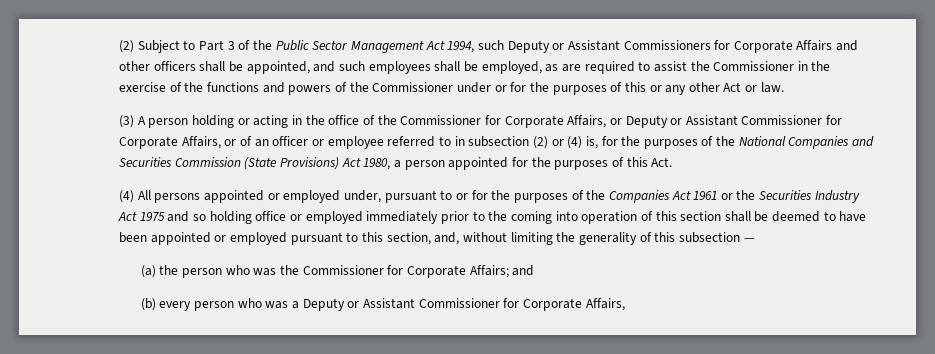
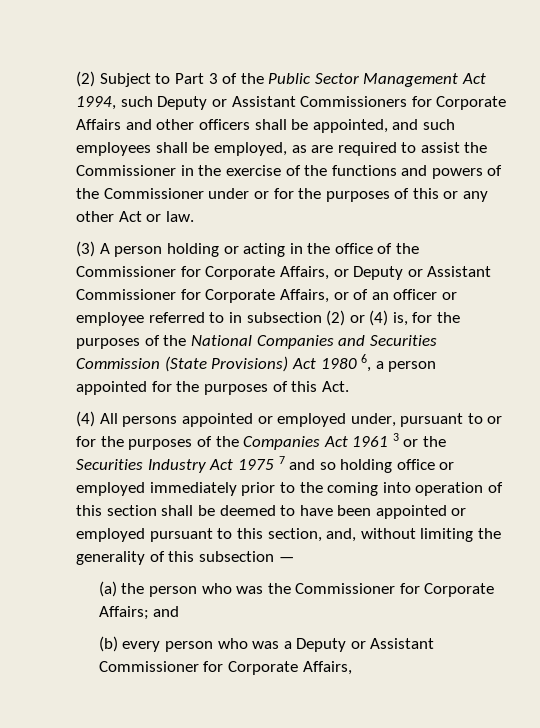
[363,158,391,170] 1980, -> [320,354,372,372] 1980 6,
(718, 195) none -> [392,433,399,441] 3
(165, 216) none -> [278,456,285,464] 7

